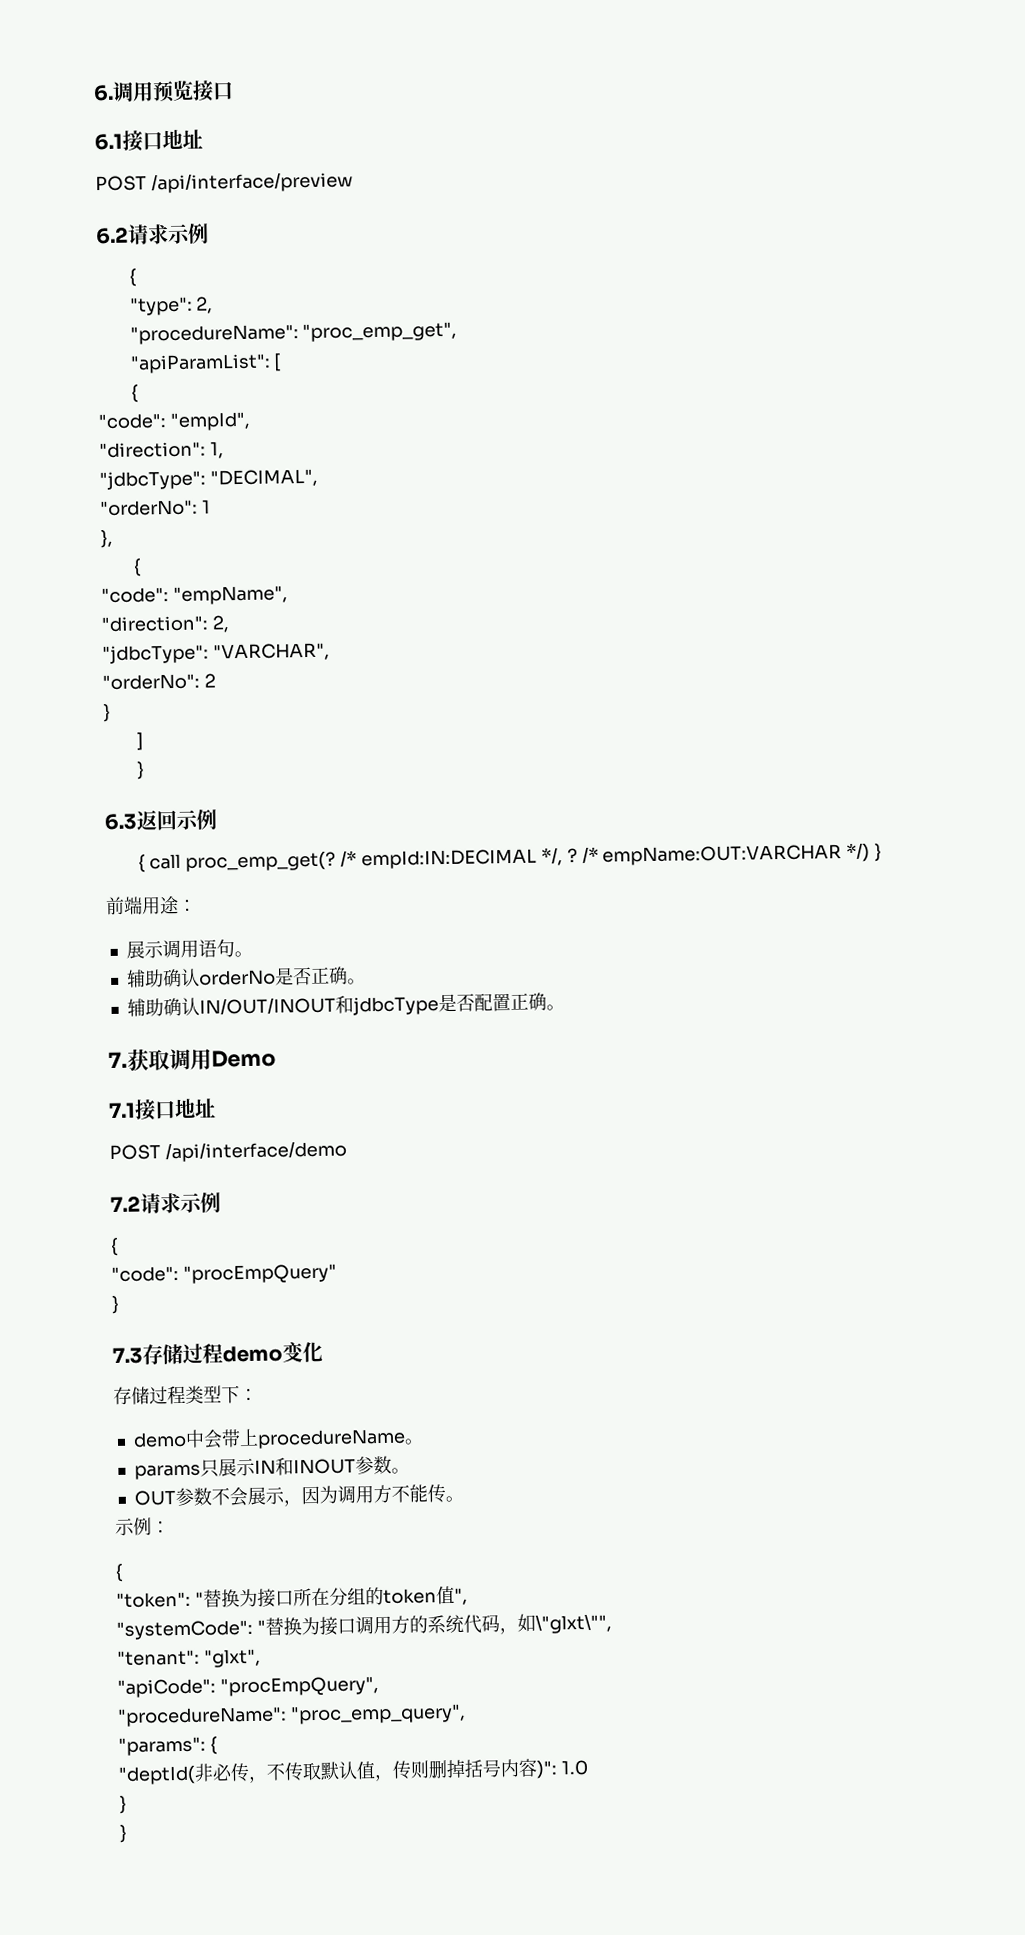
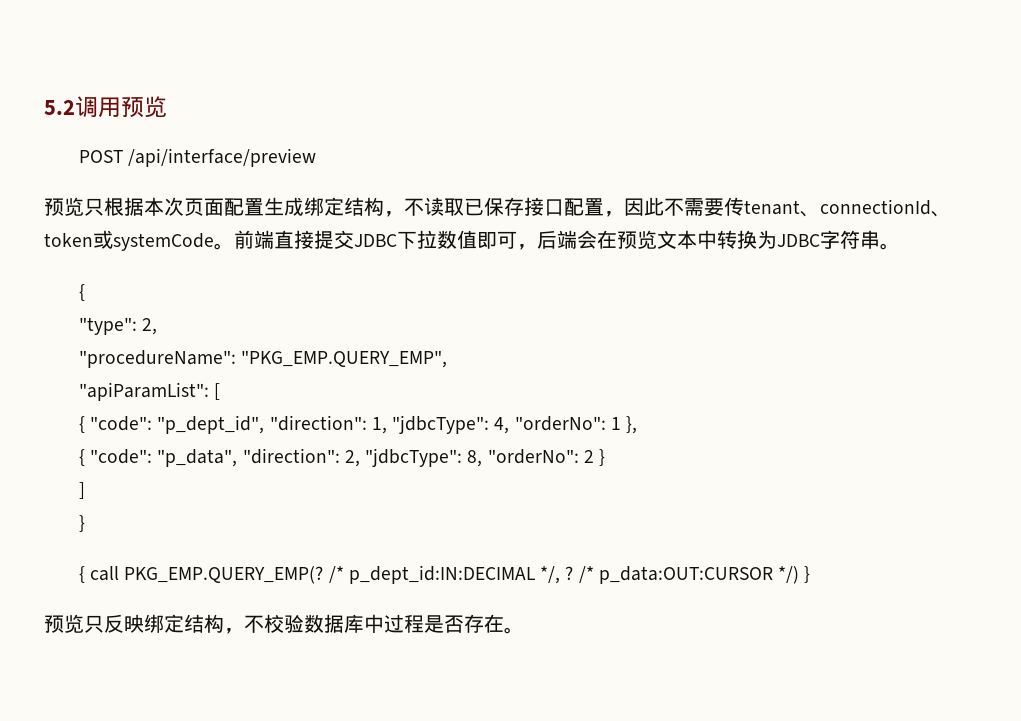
[93,84,114,102] 6. -> [44,100,75,115] 5.2
[192,80,234,102] [94,129,203,152] [95,171,353,194] [95,222,209,245] 接口 // 6.1接口地址 // POST /api/interface/preview // 6.2请求示例 -> [78,148,317,167] [44,197,951,217] [44,230,900,251] // POST /api/interface/preview // 预览只根据本次页面配置生成绑定结构，不读取已保存接口配置，因此不需要传tenant、connectionId、token或systemCode。前端直接提交JDBC下拉数值即可，后端会在预览文本中转换为JDBC字符串。
[302,321,458,343] "proc_emp_get", -> [241,350,448,368] "PKG_EMP.QUERY_EMP",
[98,411,250,432] // "code": "empId", // -> [90,415,265,434] "code": "p_dept_id",
[99,468,318,491] // "jdbcType": "DECIMAL", // -> [392,415,510,434] "jdbcType": 4,
(211, 506) // -> (621, 423) none
[101,585,288,606] // "code": "empName", // -> [90,449,238,467] "code": "p_data",
[102,642,330,665] // "jdbcType": "VARCHAR", // -> [365,448,483,467] "jdbcType": 8,
(216, 680) // -> (594, 456) none
[104,808,217,831] // 6.3返回示例 -> (85, 523) none
[185,848,537,872] proc_emp_get(? /* empId:IN:DECIMAL -> [124,565,535,584] PKG_EMP.QUERY_EMP(? /* p_dept_id:IN:DECIMAL
[602,844,843,866] empName:OUT:VARCHAR -> [598,566,773,584] p_data:OUT:CURSOR
[105,895,197,916] [125,939,253,959] [125,966,366,988] [126,992,565,1017] [108,1048,276,1071] [108,1098,216,1121] [109,1140,347,1163] [110,1191,221,1214] [110,1237,119,1256] [111,1263,337,1284] [111,1295,120,1314] [112,1341,323,1365] [113,1385,258,1405] [132,1428,424,1449] [133,1455,410,1480] [133,1484,464,1507] [115,1517,170,1536] [115,1563,124,1582] [116,1585,468,1608] [116,1613,612,1640] [117,1648,261,1668] [117,1676,379,1698] [117,1703,466,1727] [118,1736,218,1756] [118,1758,588,1785] [119,1795,127,1814] [119,1824,127,1843] 前端用途： // 展示调用语句。 // 辅助确认orderNo是否正确。 // 辅助确认IN/OUT/INOUT和jdbcType是否配置正确。 // 7.获取调用Demo // 7.1接口地址 // POST /api/interface/demo // 7.2请求示例 // { // "code": "procEmpQuery" // } // 7.3存储过程demo变化 // 存储过程类型下： // demo中会带上procedureName。 // params只展示IN和INOUT参数。 // OUT参数不会展示，因为调用方不能传。 // 示例： // { // "token": "替换为接口所在分组的token值", // "systemCode": "替换为接口调用方的系统代码，如\"glxt\"", // "tenant": "glxt", // "apiCode": "procEmpQuery", // "procedureName": "proc_emp_query", // "params": { // "deptId(非必传，不传取默认值，传则删掉括号内容)": 1.0 // } // } -> [44,614,524,634] 预览只反映绑定结构，不校验数据库中过程是否存在。

